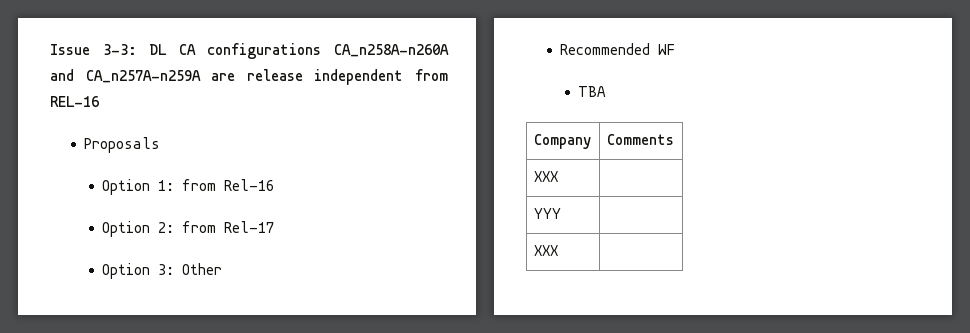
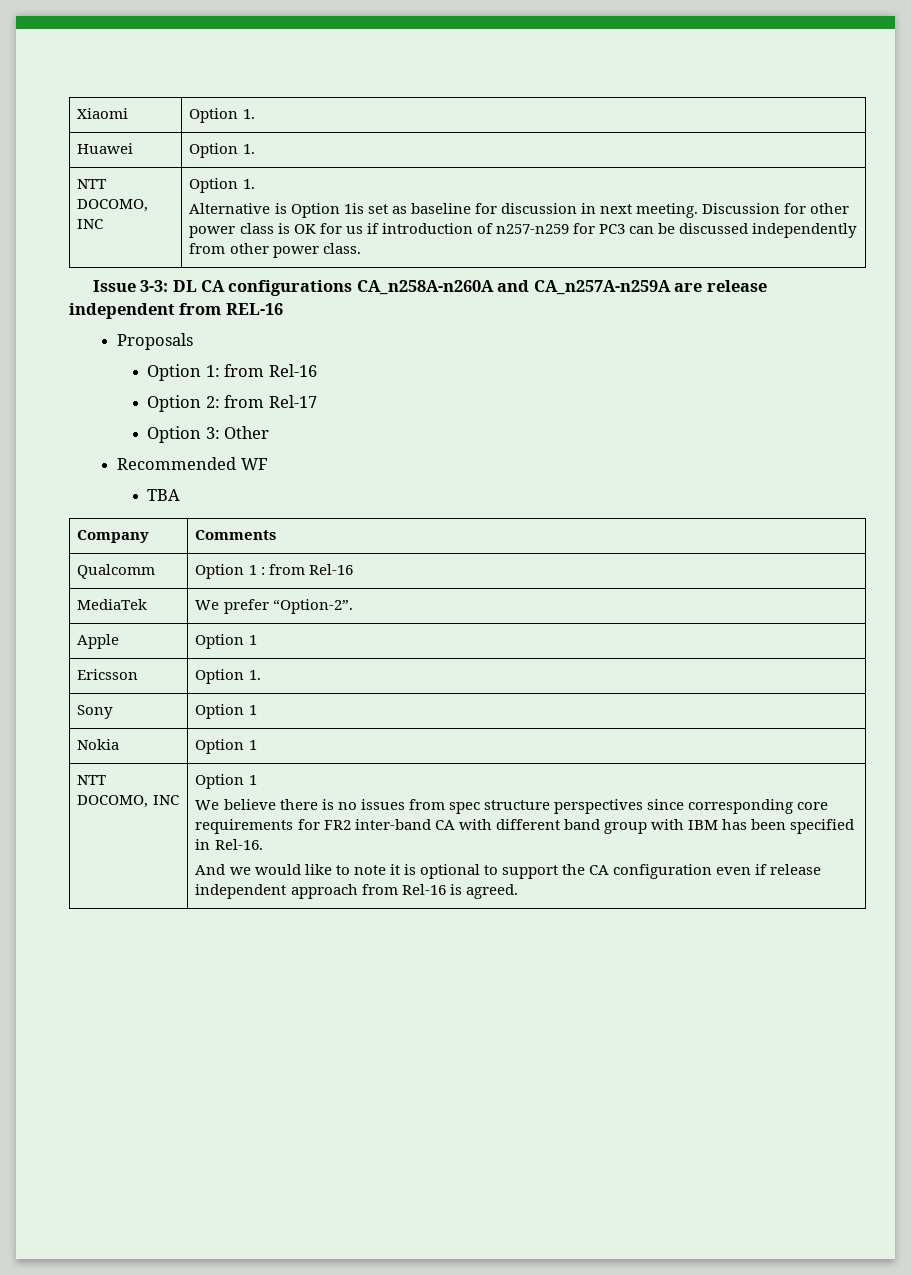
(50, 49) none -> [77,108,129,119] [189,108,255,123] [77,143,134,154] [189,143,255,158] [77,179,107,189] [77,199,149,212] [77,219,104,229] [189,178,255,193] [189,203,850,218] [189,223,858,238] [189,243,361,258] Xiaomi | Option 1. // Huawei | Option 1. // NTT DOCOMO, INC | Option 1. // Alternative is Option 1is set as baseline for discussion in next meeting. Discussion for other power class is OK for us if introduction of n257-n259 for PC3 can be discussed independently from other power class. //
[533,171,558,182] [533,208,561,219] [533,245,558,256] XXX | // YYY | // XXX | -> [77,564,156,579] [195,564,353,579] [77,599,148,610] [195,599,353,614] [77,634,120,649] [195,634,257,649] [77,669,139,680] [195,669,261,684] [77,705,114,719] [195,704,257,719] [77,739,120,750] [195,739,257,754] [77,775,107,785] [77,795,179,808] [195,774,257,789] [195,799,829,814] [195,819,855,834] [195,839,263,850] [195,864,822,879] [195,884,518,899] Qualcomm | Option 1 : from Rel-16 // MediaTek | We prefer “Option-2”. // Apple | Option 1 // Ericsson | Option 1. // Sony | Option 1 // Nokia | Option 1 // NTT DOCOMO, INC | Option 1 // We believe there is no issues from spec structure perspectives since corresponding core requirements for FR2 inter-band CA with different band group with IBM has been specified in Rel-16. // And we would like to note it is optional to support the CA configuration even if release independent approach from Rel-16 is agreed.

